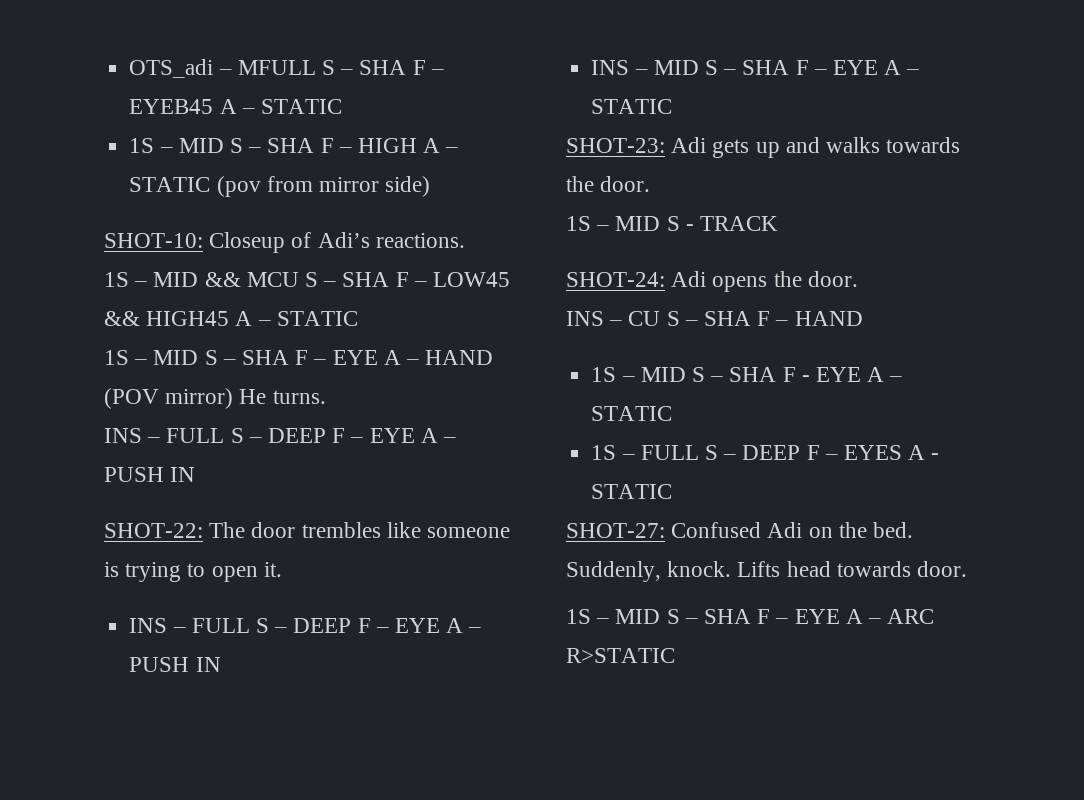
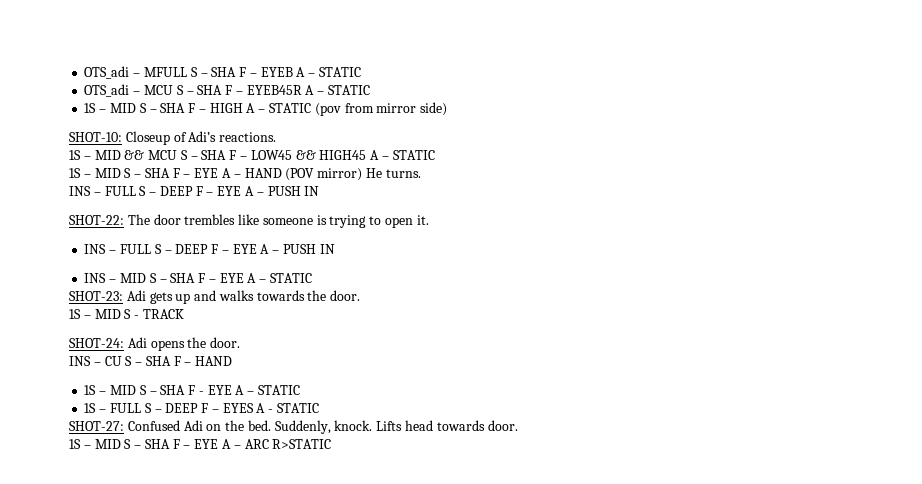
[129,99,214,114] EYEB45 -> [260,67,361,77] [84,84,302,97] EYEB A – STATIC // OTS_adi – MCU S – SHA F – EYEB45R

